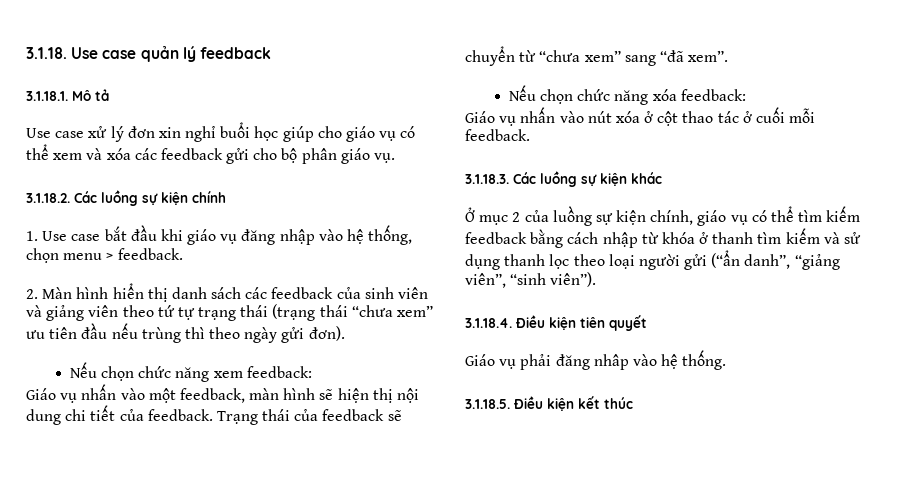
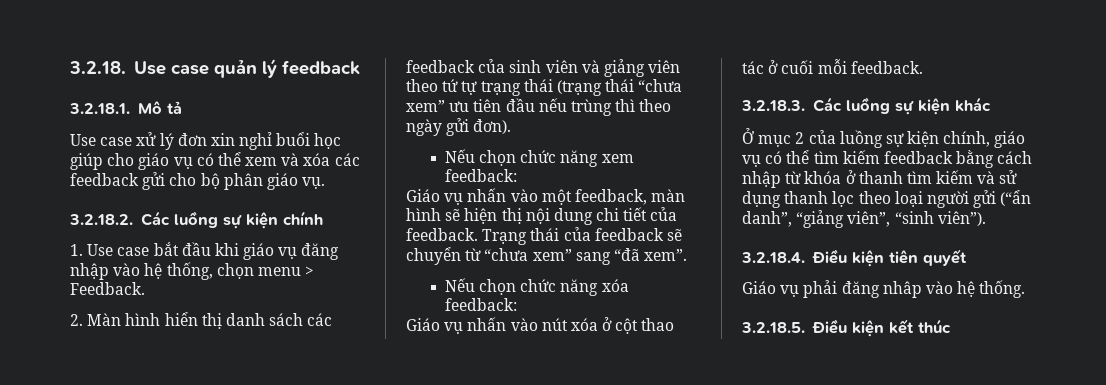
[26,47,67,59] 3.1.18. -> [69,61,126,74] 3.2.18.
[26,91,68,101] 3.1.18.1. -> [69,103,130,114] 3.2.18.1.
[26,193,70,203] 3.1.18.2. -> [69,214,133,225] 3.2.18.2.
[117,248,183,260] feedback. -> [70,282,145,295] Feedback.
[465,174,509,184] 3.1.18.3. -> [741,100,805,111] 3.2.18.3.
[465,318,512,328] 3.1.18.4. -> [741,252,805,263] 3.2.18.4.
[465,399,510,409] 3.1.18.5. -> [741,322,805,333] 3.2.18.5.

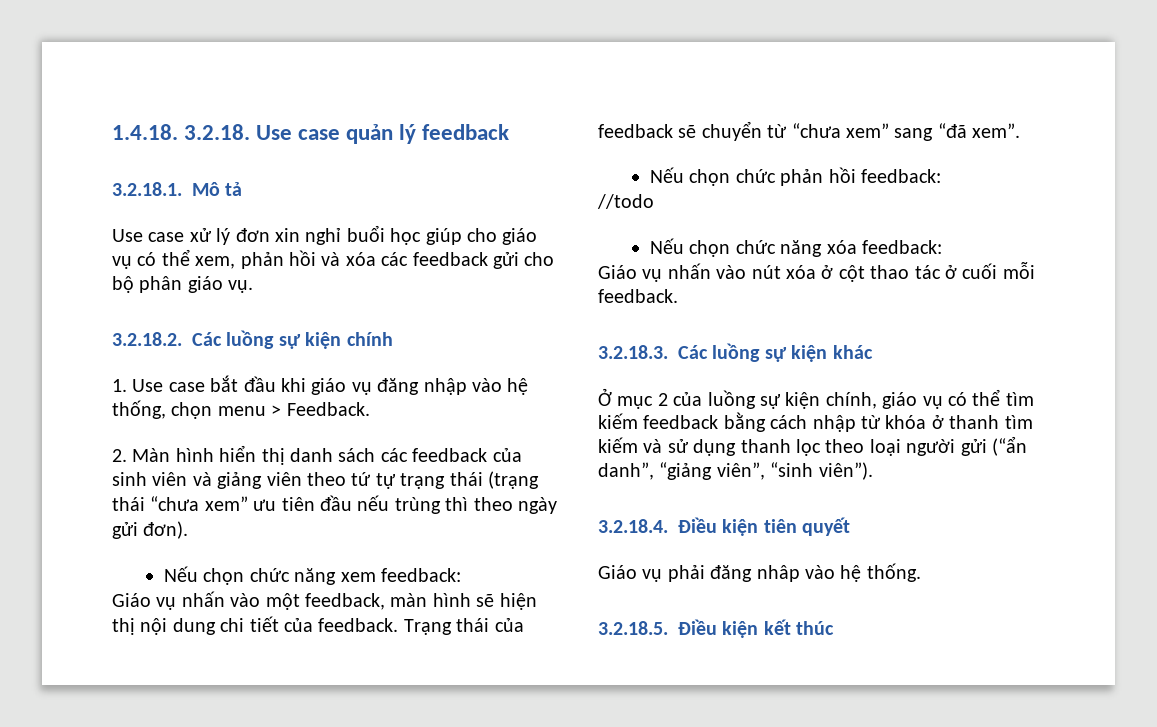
(69, 67) none -> [112,124,178,140] 1.4.18.
[245,157,278,166] xem -> [195,250,316,269] xem, phản hồi
(688, 255) none -> [649,167,941,186] [597,194,654,209] // Nếu chọn chức phản hồi feedback: // //todo

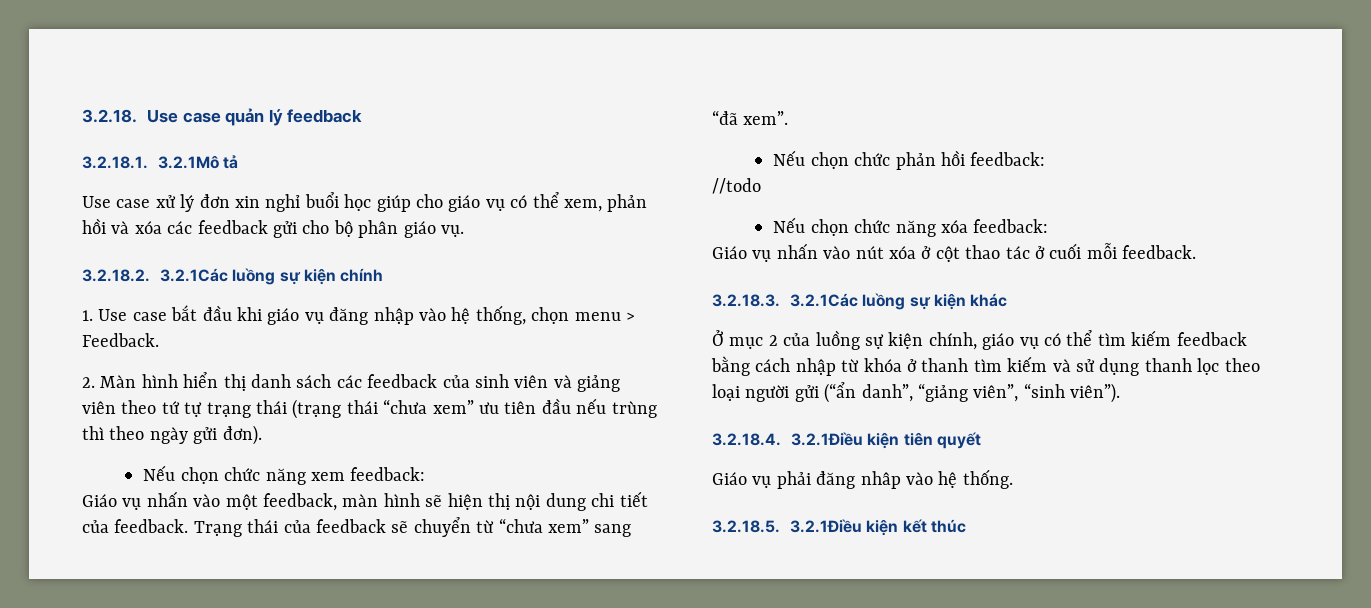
[112,124,178,140] 1.4.18. -> (82, 116) none
[192,182,220,196] Mô -> [158,156,219,169] 3.2.1Mô
[192,332,222,346] Các -> [160,268,228,282] 3.2.1Các
[678,345,708,359] Các -> [790,293,858,307] 3.2.1Các
[678,517,717,533] Điều -> [791,432,863,446] 3.2.1Điều
[678,619,717,635] Điều -> [790,519,862,533] 3.2.1Điều

